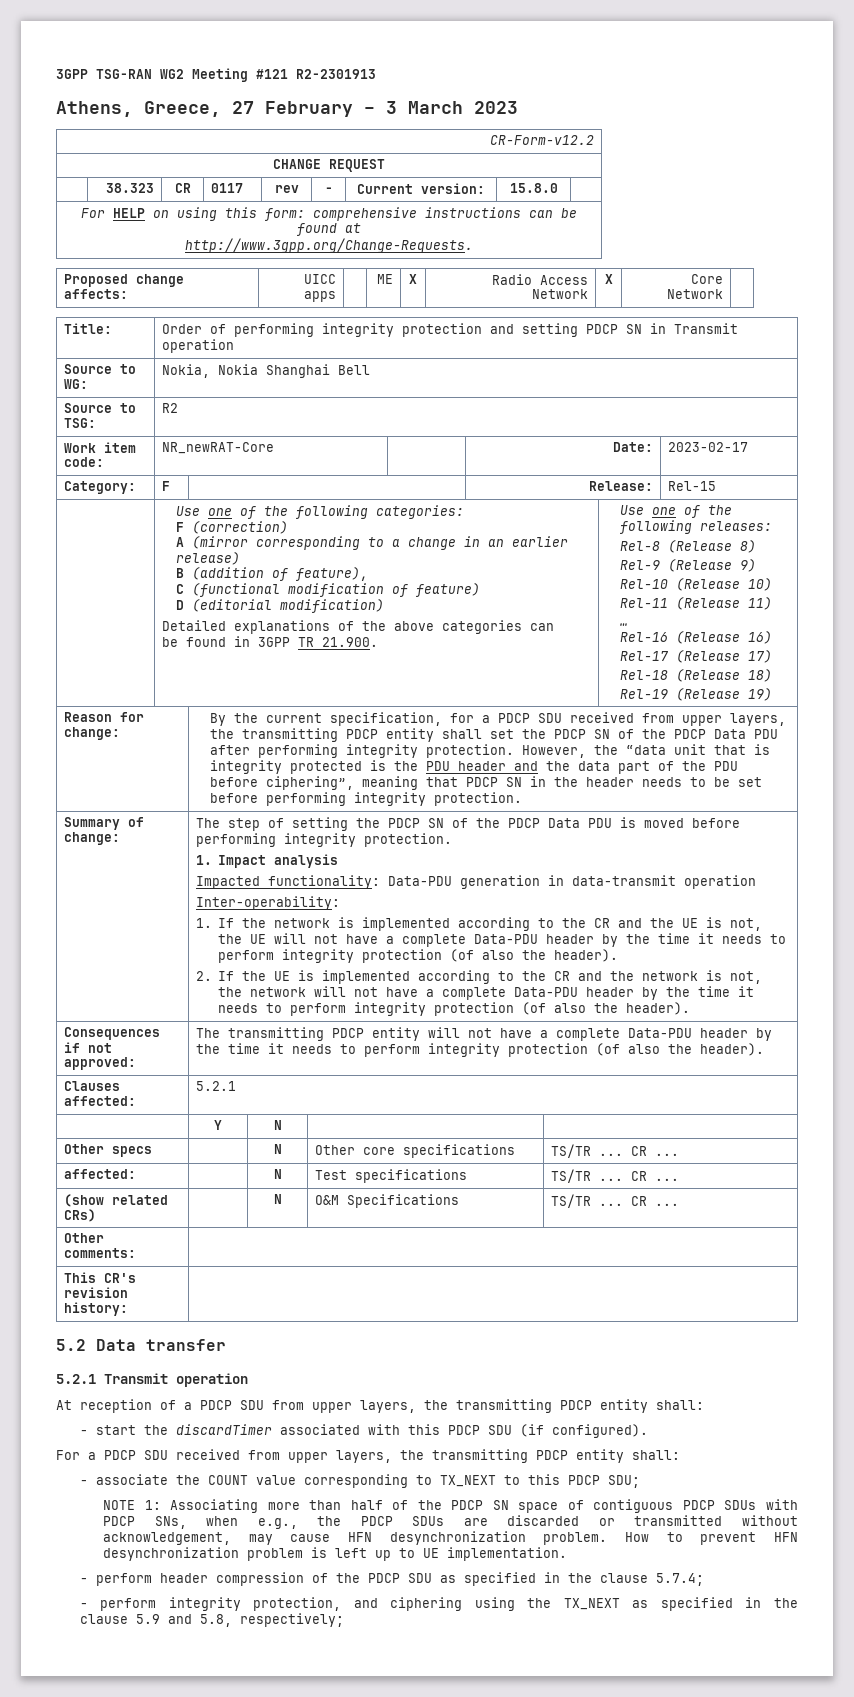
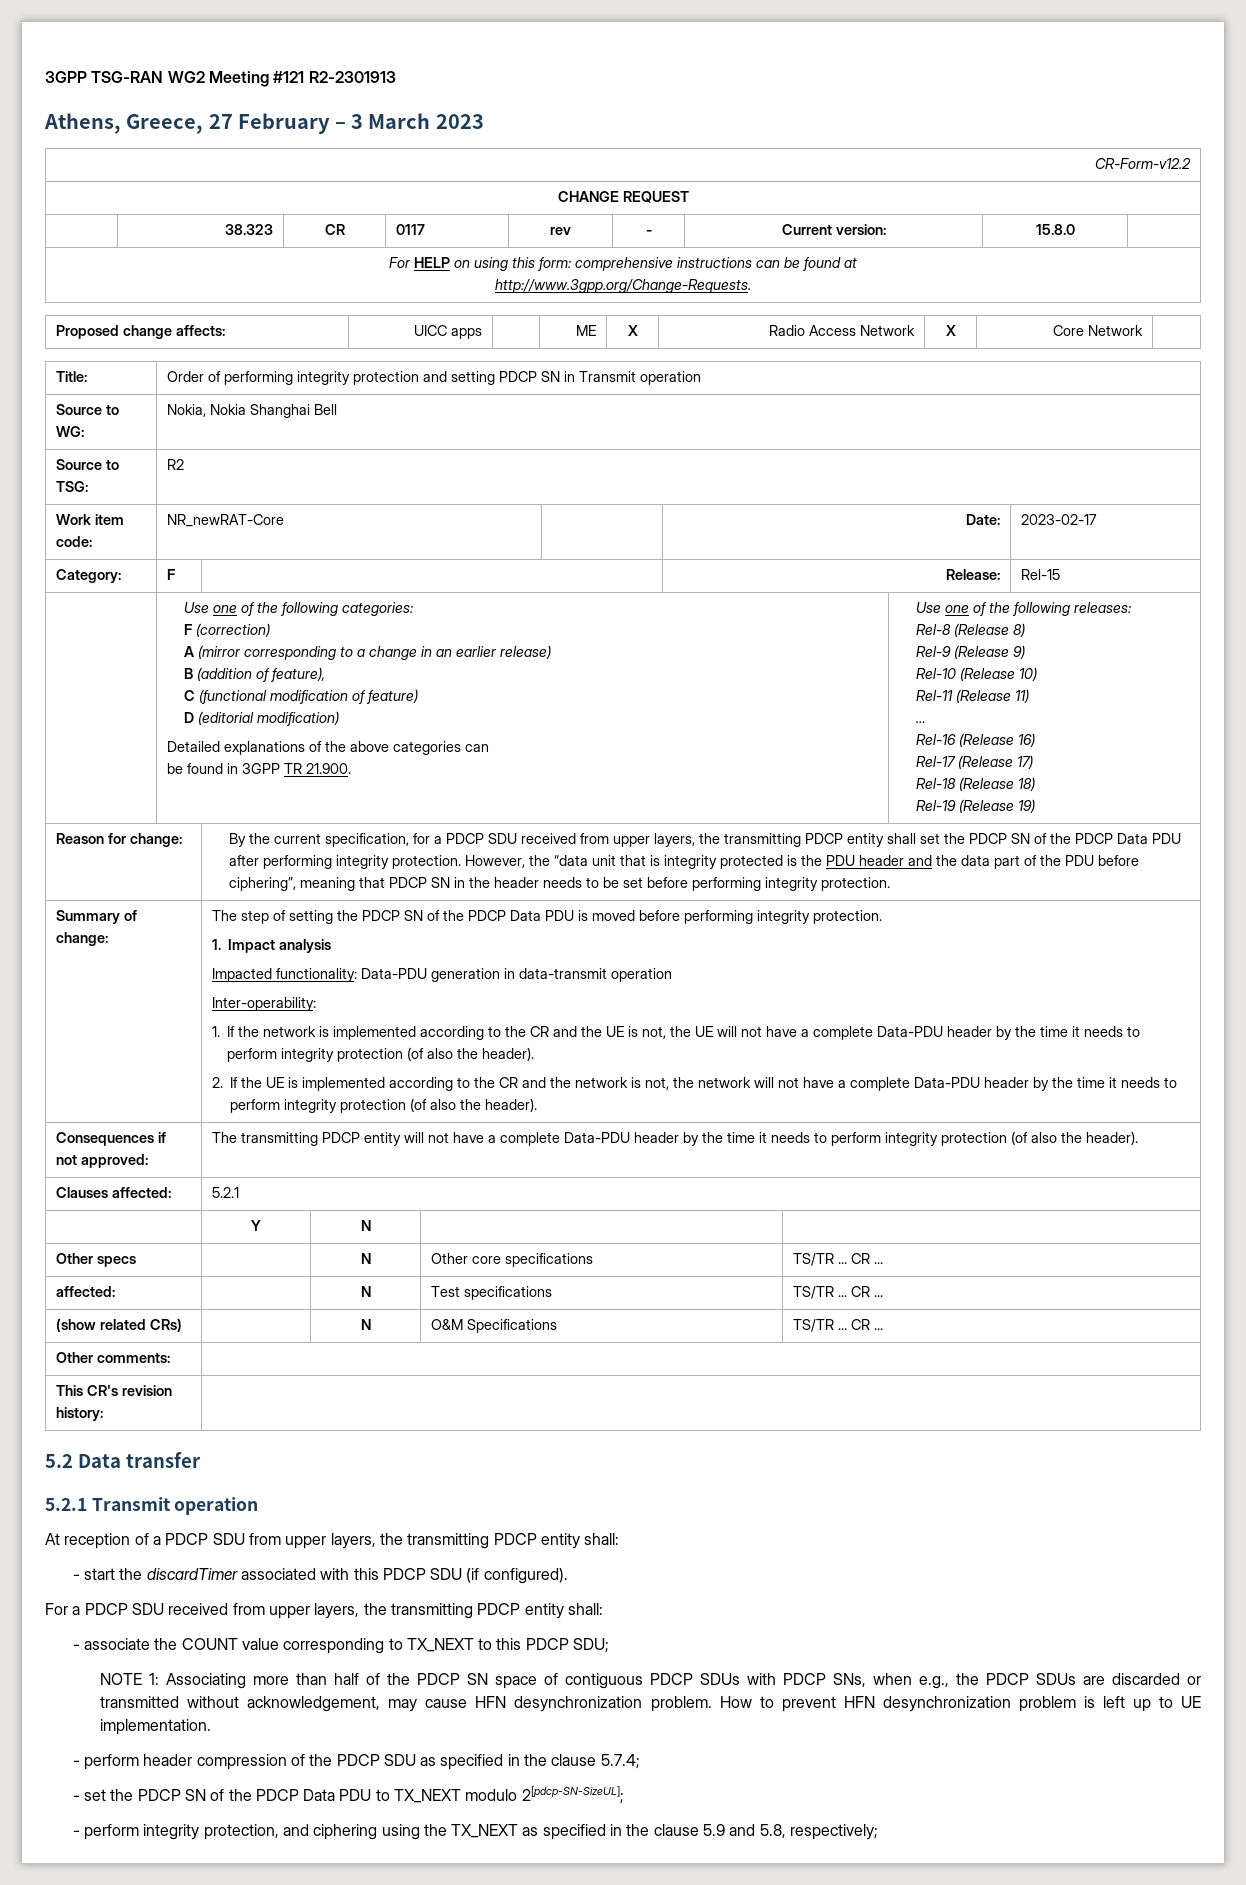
(704, 1579) none -> [72,1786,624,1804] // - set the PDCP SN of the PDCP Data PDU to TX_NEXT modulo 2[pdcp-SN-SizeUL];

